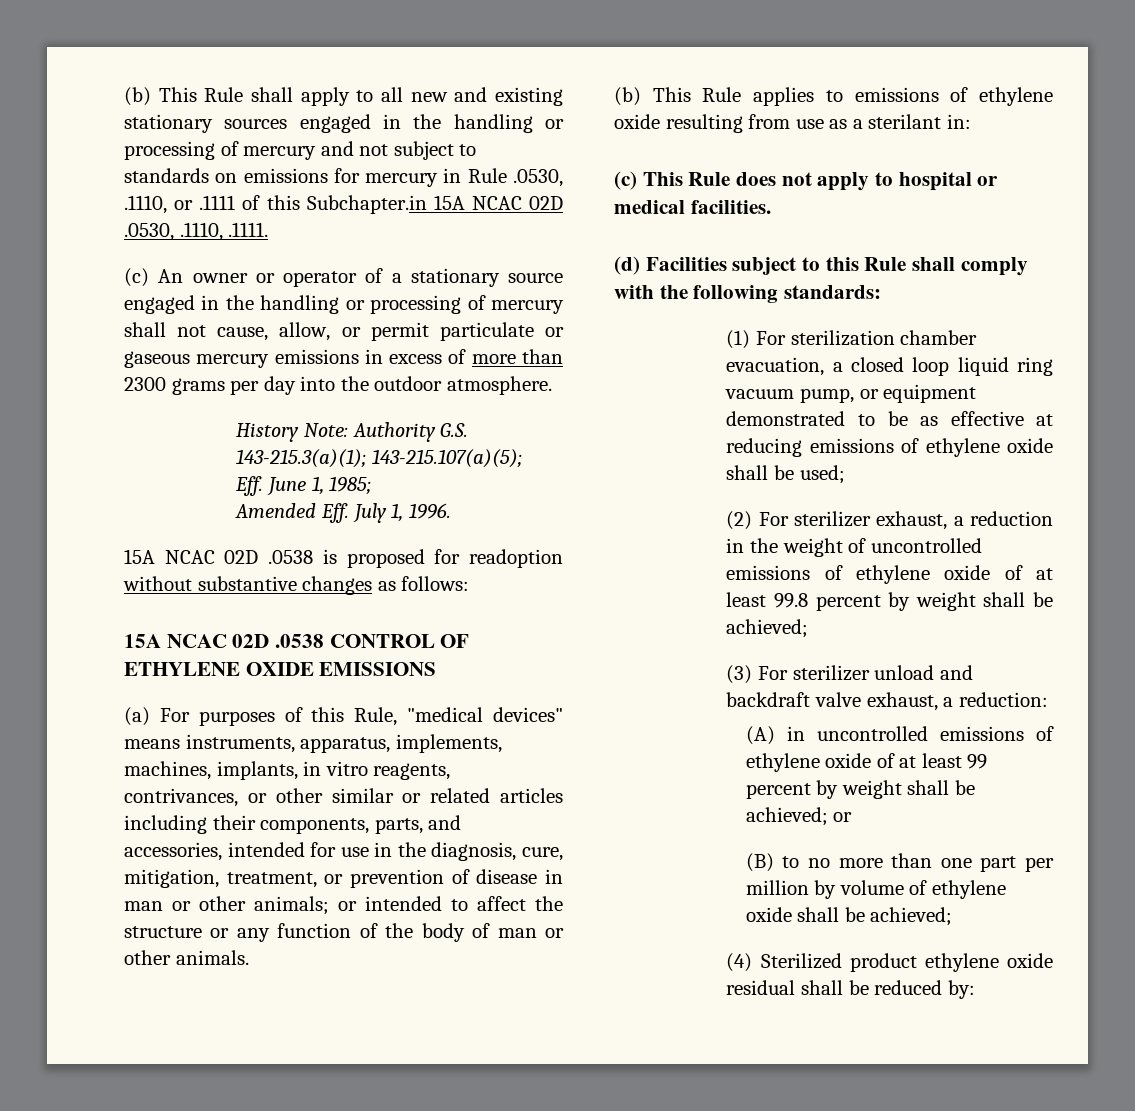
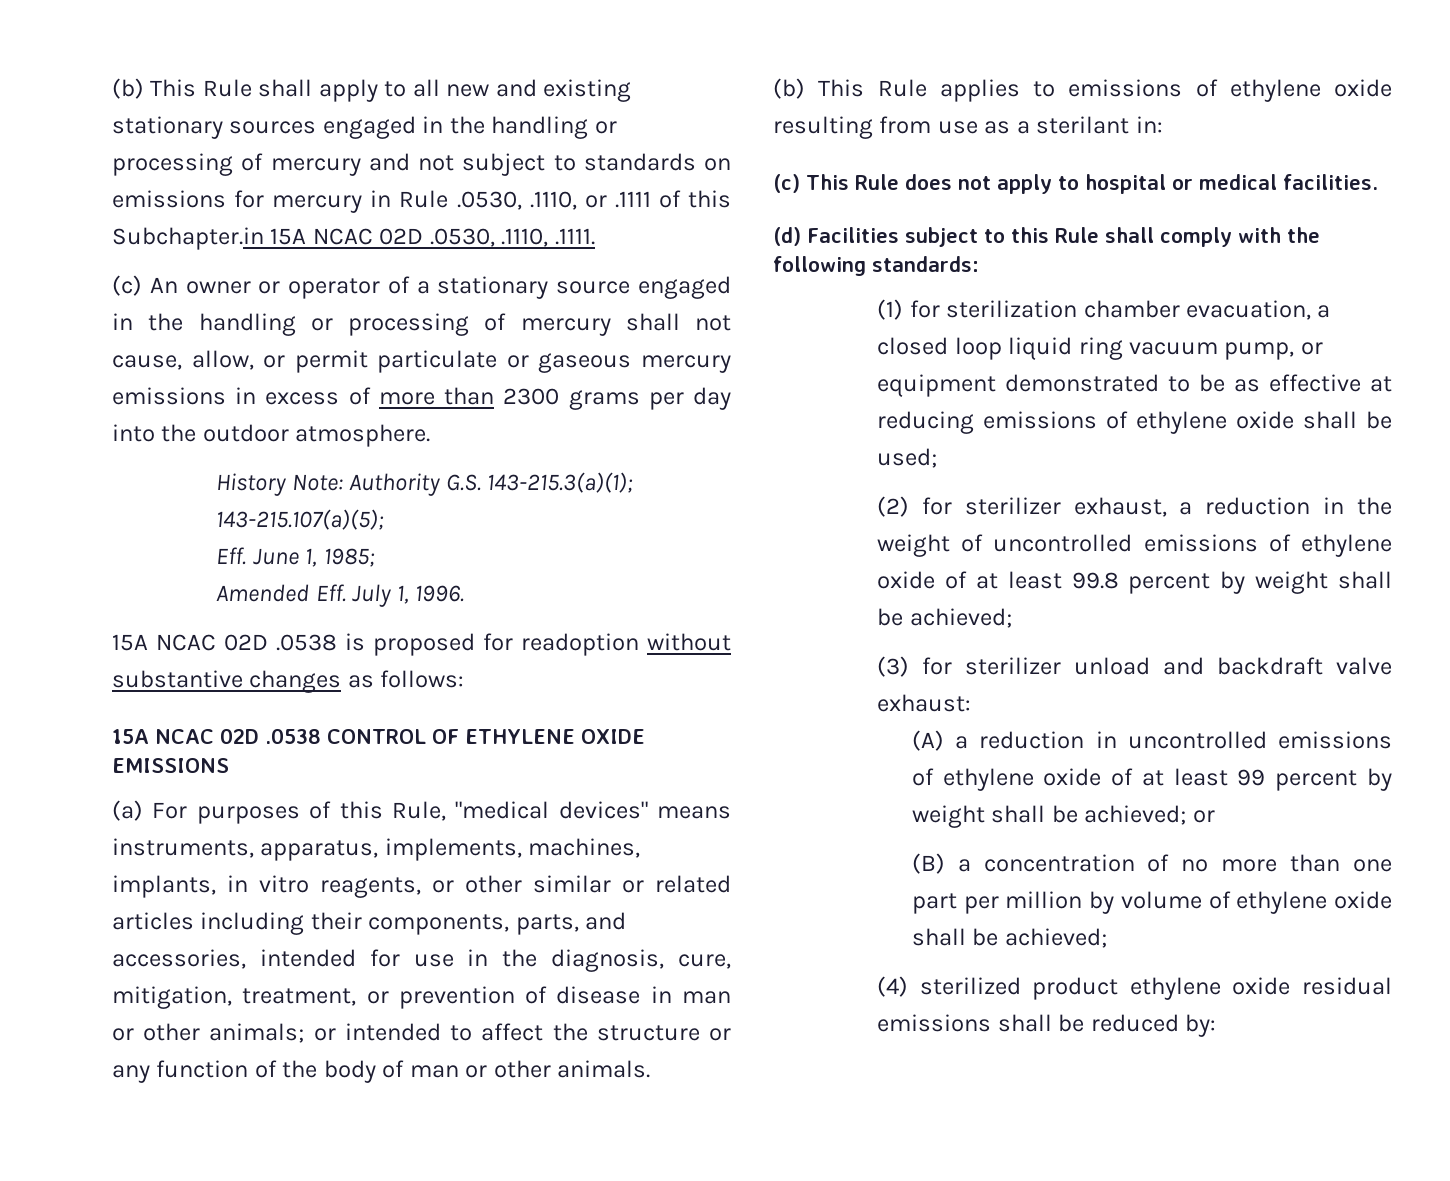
[124,788,238,807] contrivances, -> (421, 887) none
[756,331,787,345] For -> [909,300,940,318] for
[758,512,789,526] For -> [921,497,952,515] for
[758,666,789,680] For -> [922,657,953,675] for
[866,692,1048,711] exhaust, a reduction: -> [877,694,972,712] exhaust:
(775, 735) none -> [955,731,1085,749] a reduction
[782,856,800,868] to -> [957,854,1170,872] a concentration of
[760,953,842,969] Sterilized -> [919,977,1021,995] sterilized
(796, 987) none -> [877,1014,992,1032] emissions

